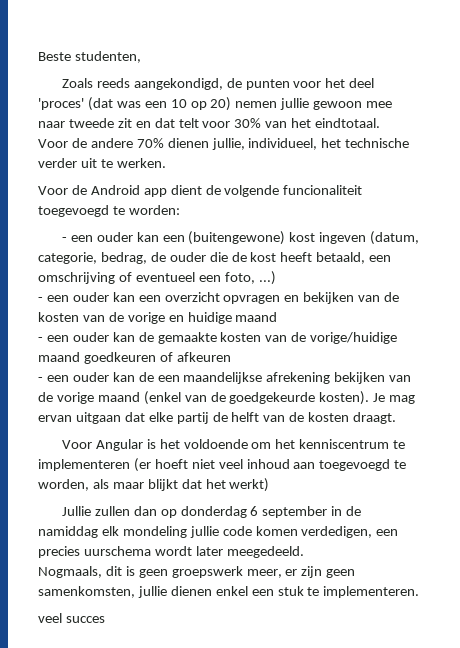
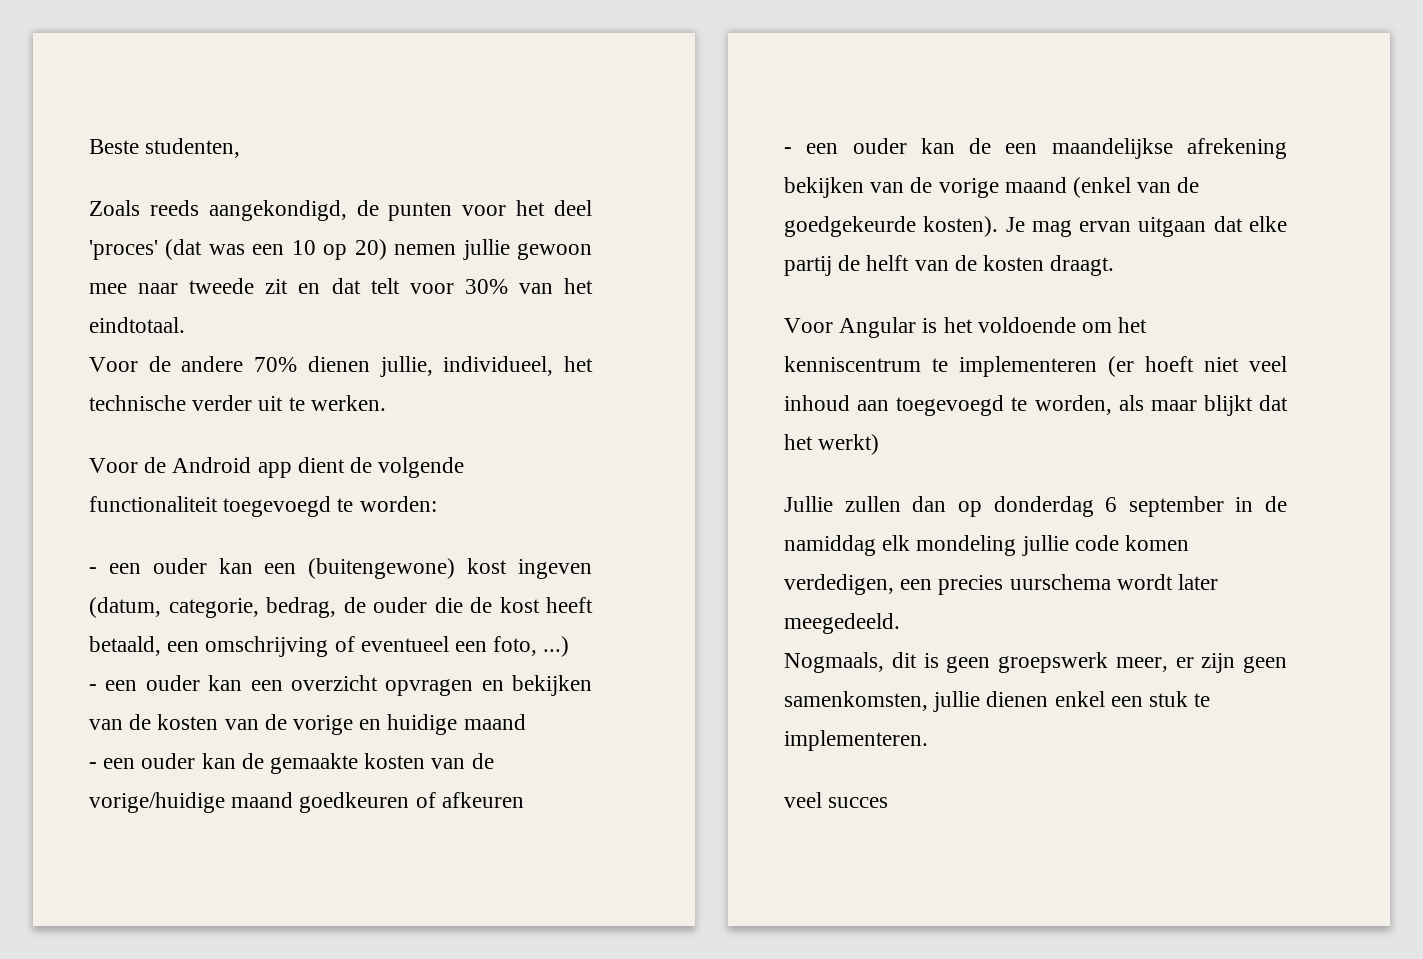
[283,185,363,195] funcionaliteit -> [89,496,218,512] functionaliteit

